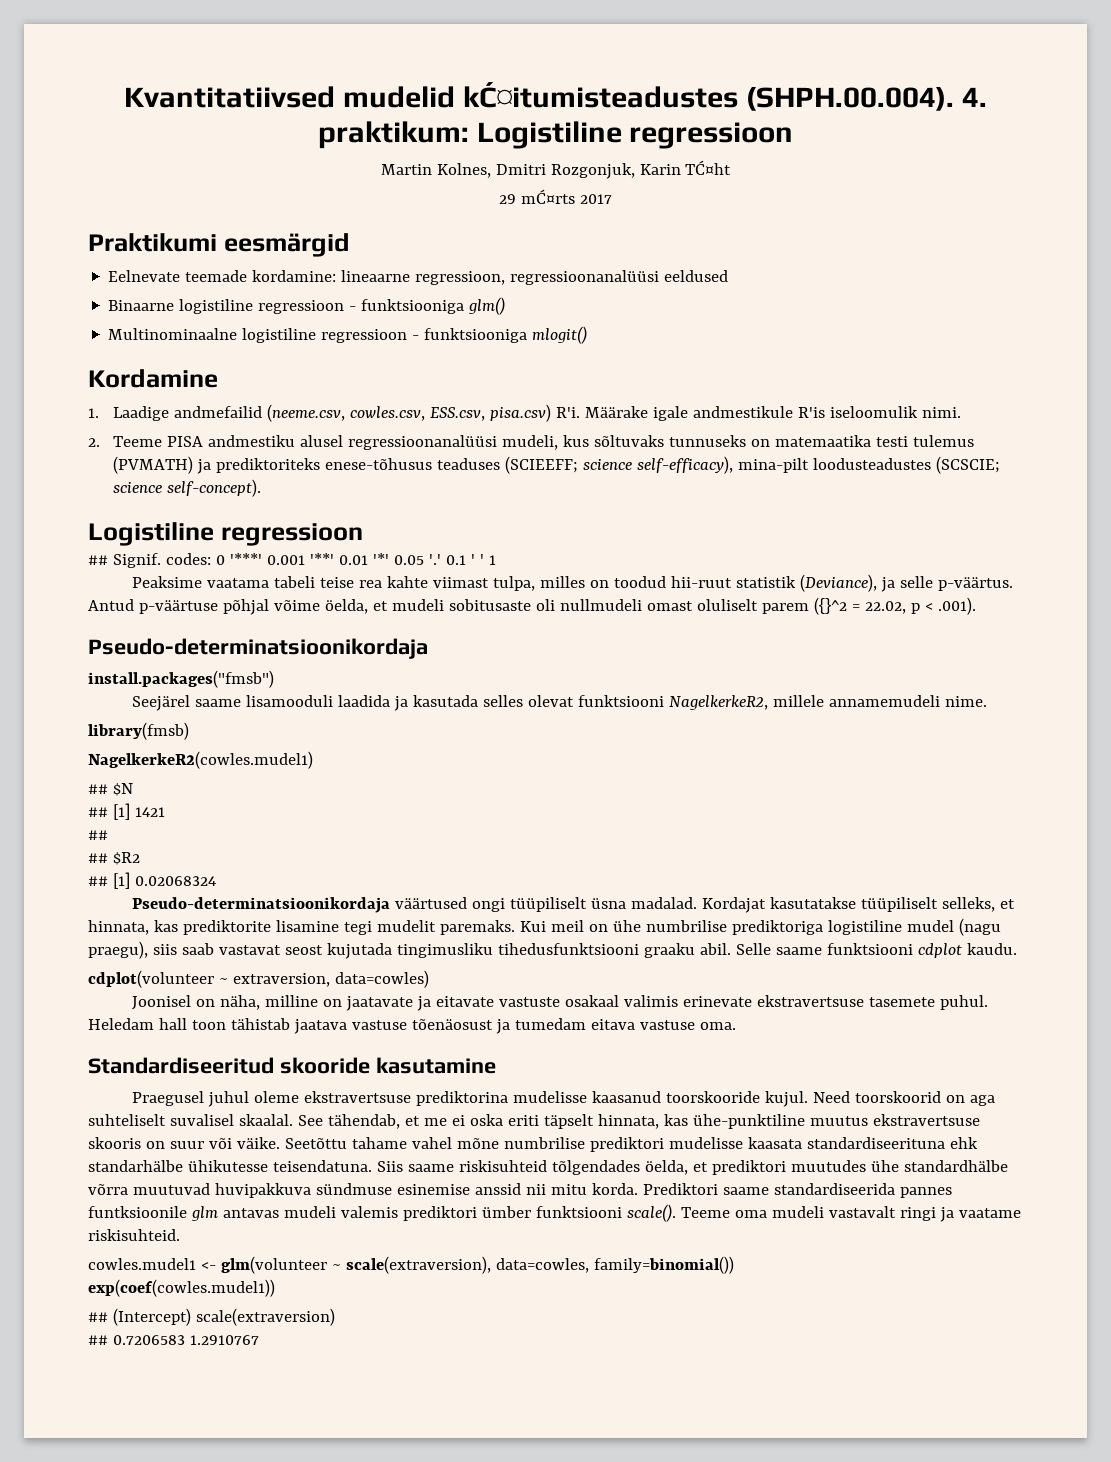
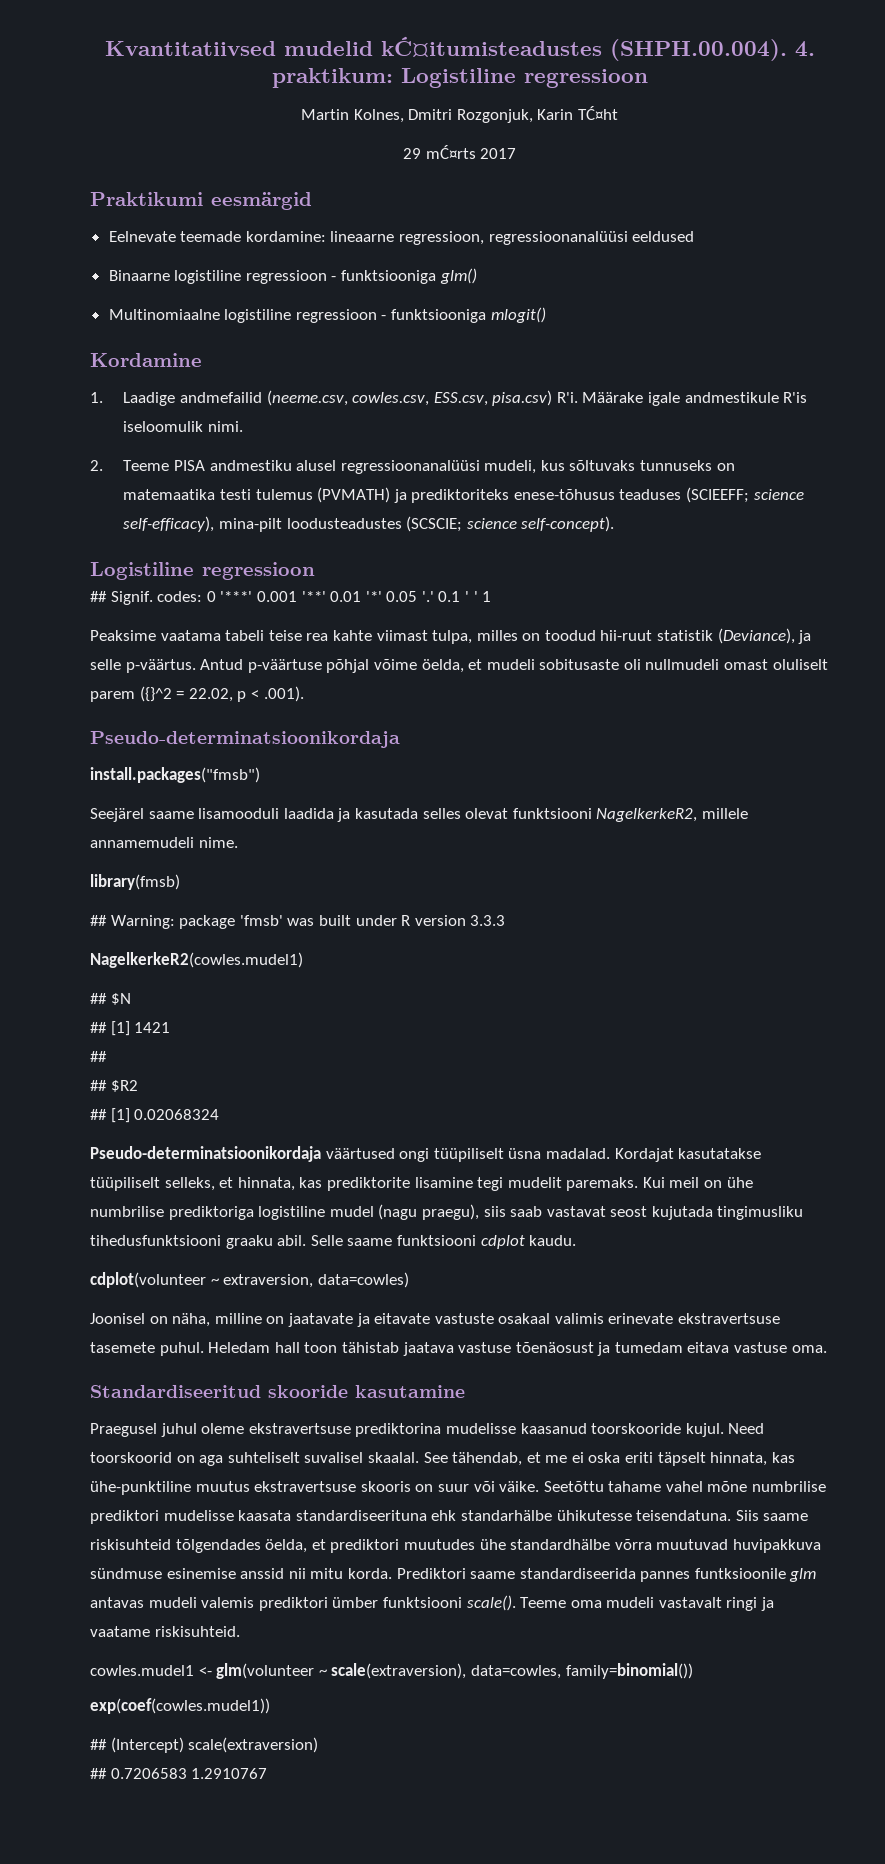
[108,328,238,340] Multinominaalne -> [108,309,220,320] Multinomiaalne
(189, 731) none -> [90,915,506,929] // ## Warning: package 'fmsb' was built under R version 3.3.3

